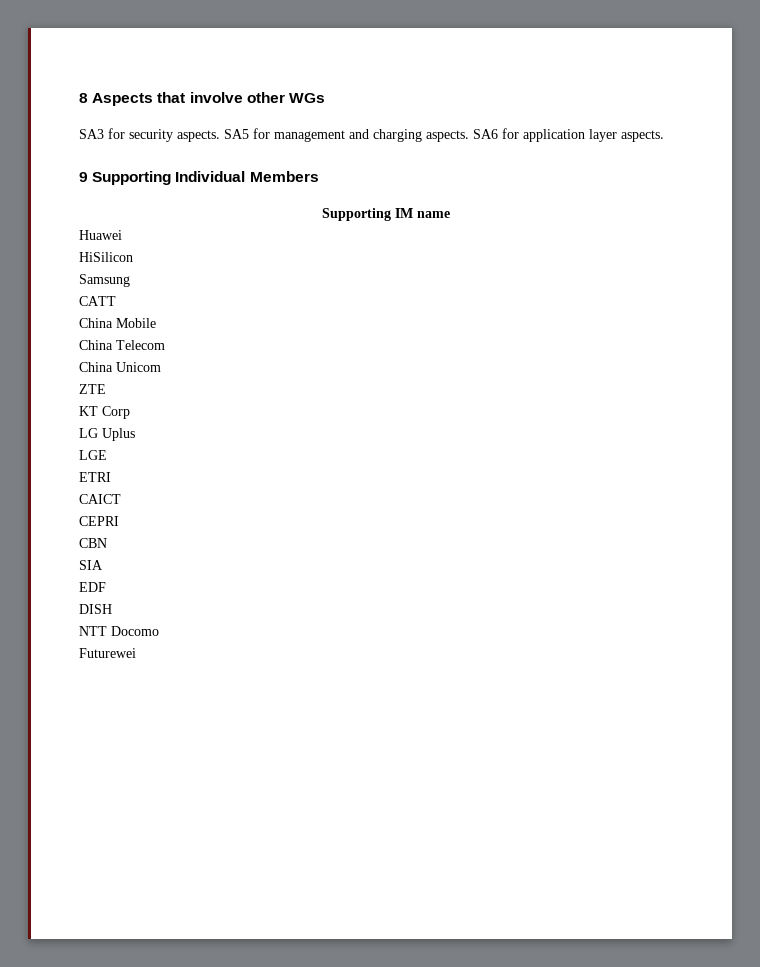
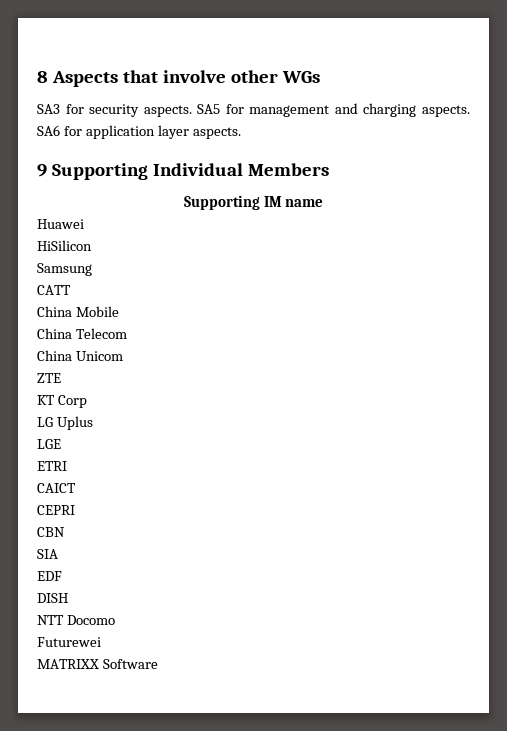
(136, 653) none -> [37,659,158,669] // MATRIXX Software

